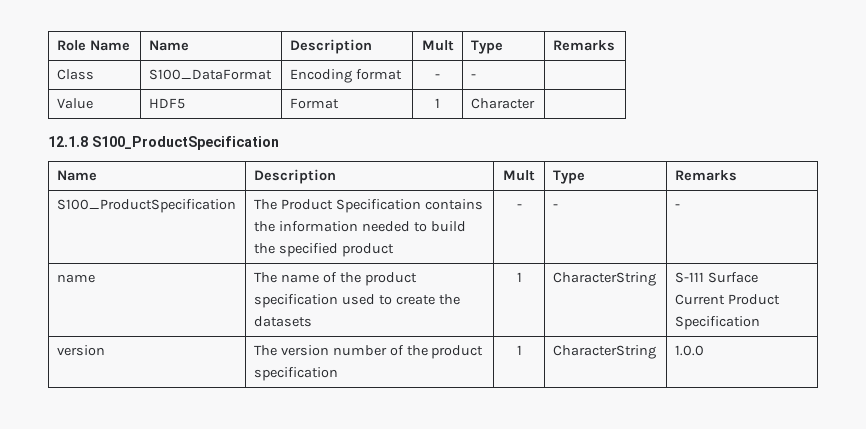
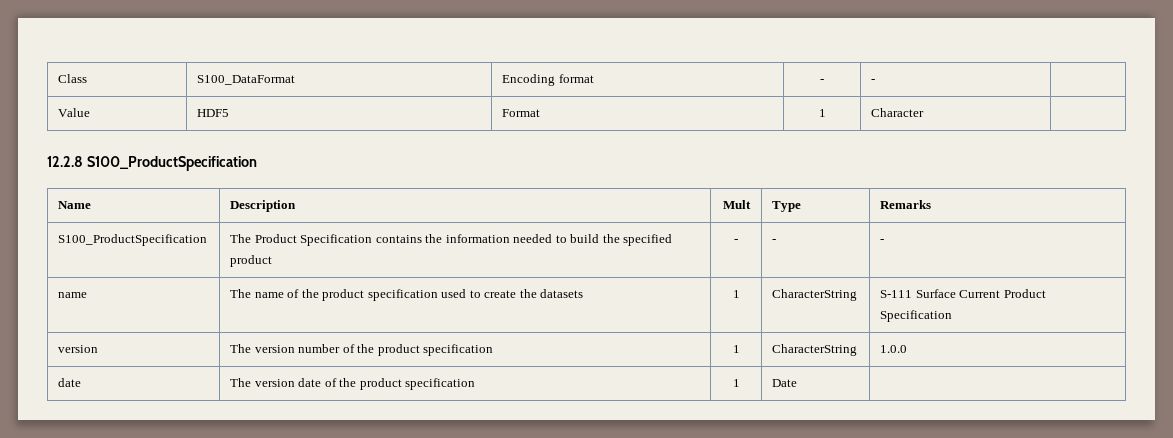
[56,40,130,51] [148,40,189,51] [289,39,372,54] [421,40,454,51] [470,40,503,54] [552,40,615,51] Role Name | Name | Description | Mult | Type | Remarks // -> (58, 78) none
[48,136,88,147] 12.1.8 -> [47,156,83,167] 12.2.8
(704, 350) none -> [58,378,82,387] [230,378,476,390] [732,379,740,387] [772,379,798,387] // date | The version date of the product specification | 1 | Date |

